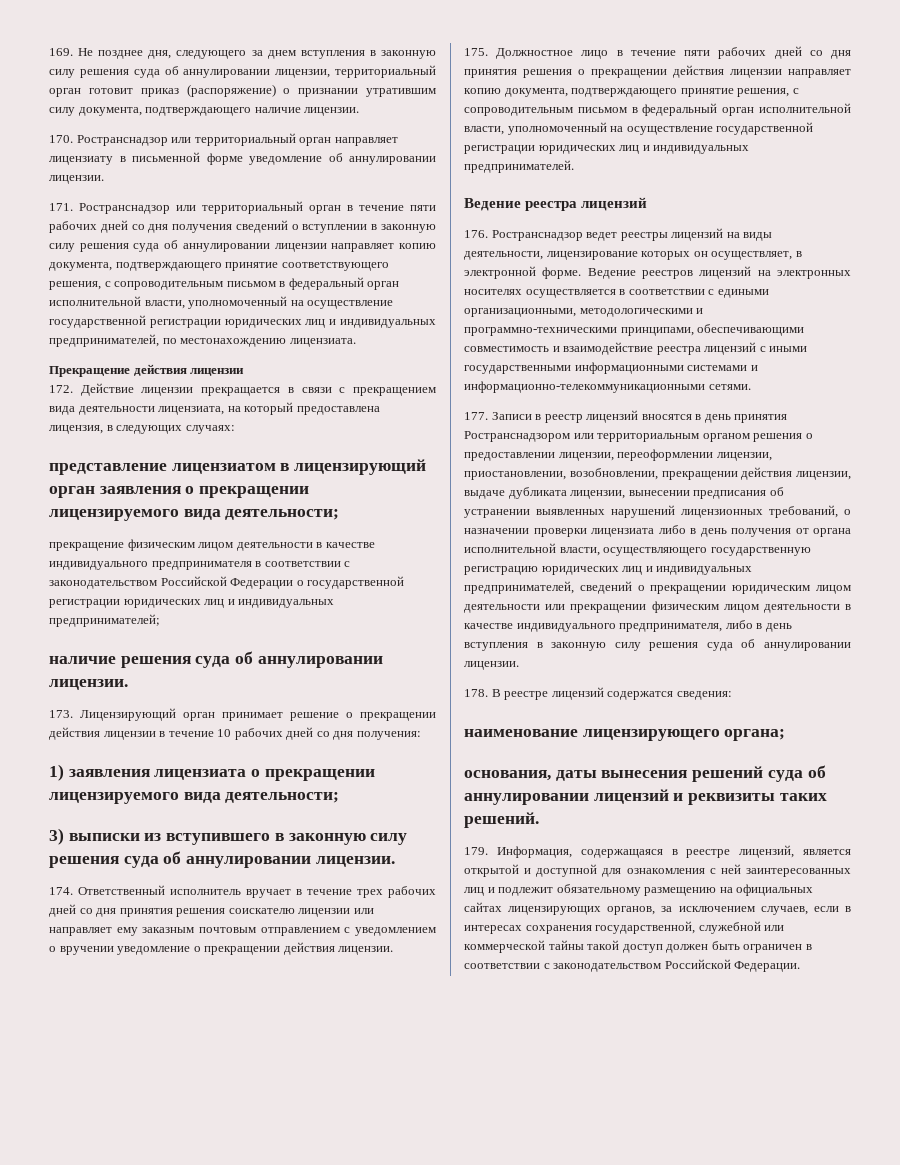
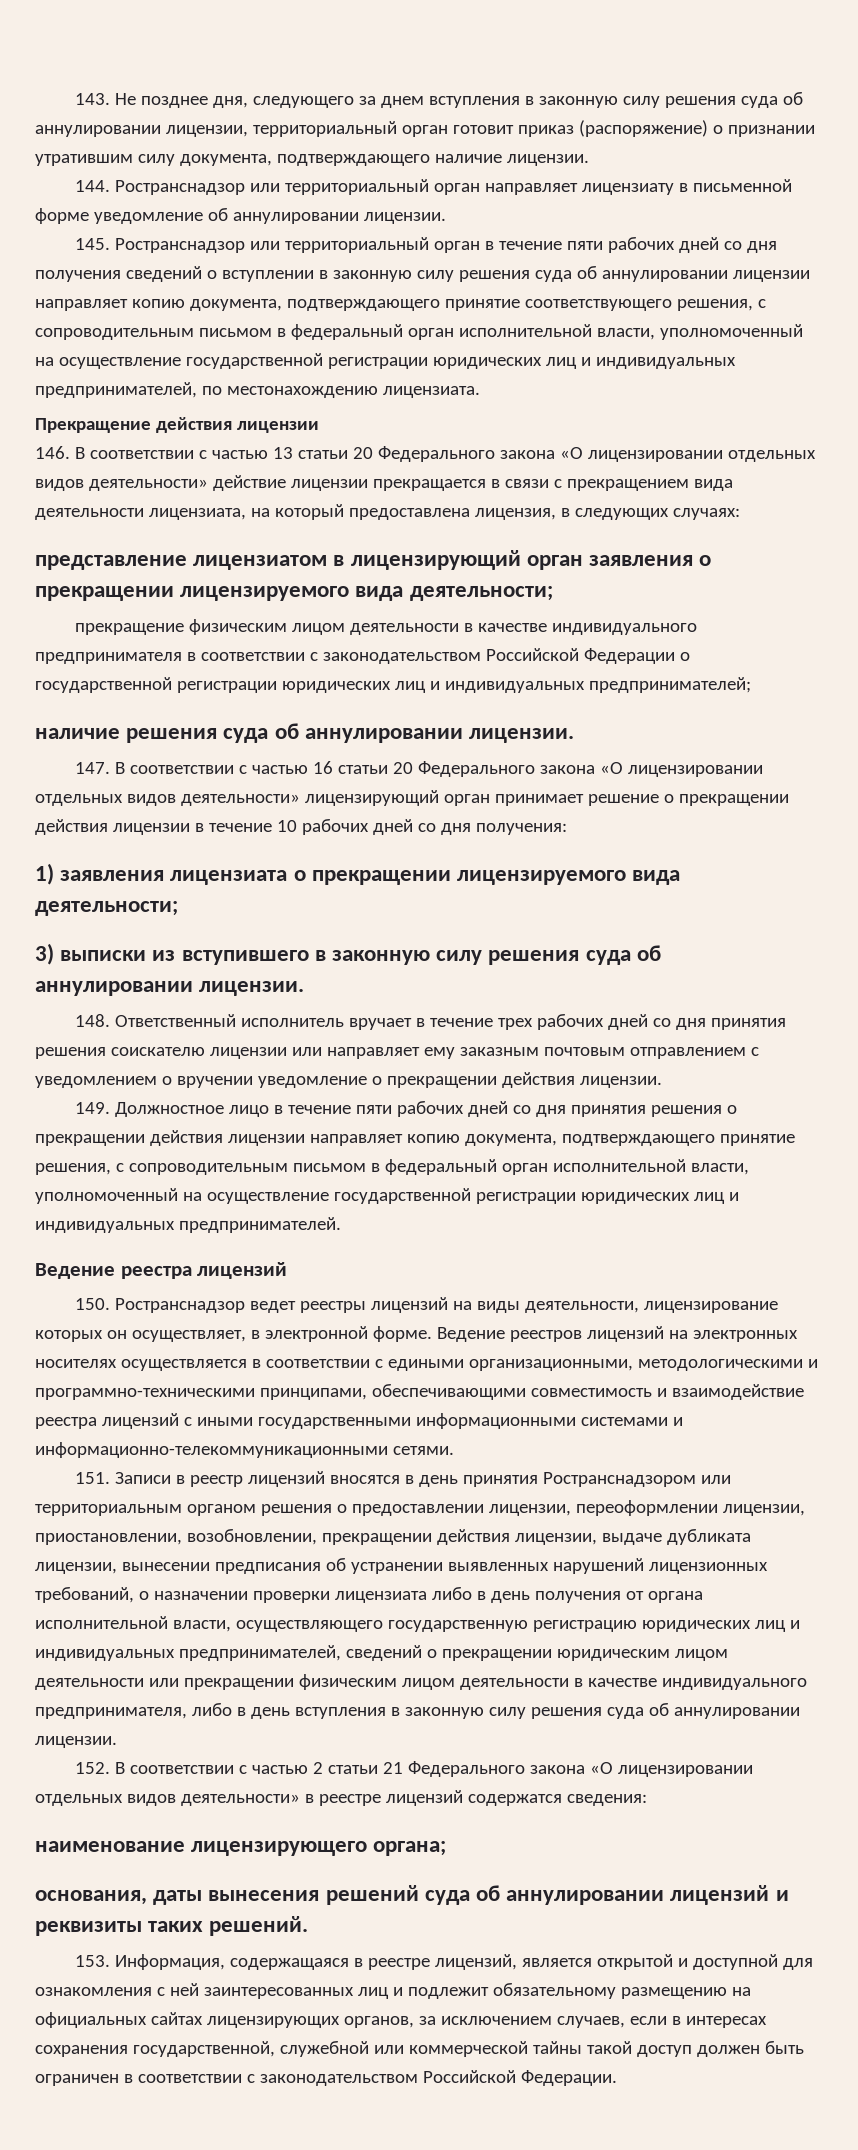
[49,48,73,56] 169. -> [74,93,110,105] 143.
[49,135,73,143] 170. -> [74,180,110,192] 144.
[49,203,73,211] 171. -> [74,238,110,250] 145.
[49,383,134,396] 172. Действие -> [35,446,816,462] [35,475,286,491] 146. В соответствии с частью 13 статьи 20 Федерального закона «О лицензировании отдельных видов деятельности» действие
[49,708,176,721] 173. Лицензирующий -> [74,761,763,777] [35,790,439,806] 147. В соответствии с частью 16 статьи 20 Федерального закона «О лицензировании отдельных видов деятельности» лицензирующий
[49,887,73,895] 174. -> [74,1014,110,1027] 148.
[464,48,488,56] 175. -> [74,1102,110,1114] 149.
[464,230,488,238] 176. -> [74,1298,110,1310] 150.
[464,412,488,420] 177. -> [74,1472,110,1484] 151.
[464,689,501,697] 178. В -> [74,1761,753,1777] [35,1794,314,1806] 152. В соответствии с частью 2 статьи 21 Федерального закона «О лицензировании отдельных видов деятельности» в
[464,847,488,855] 179. -> [74,1955,110,1967] 153.

